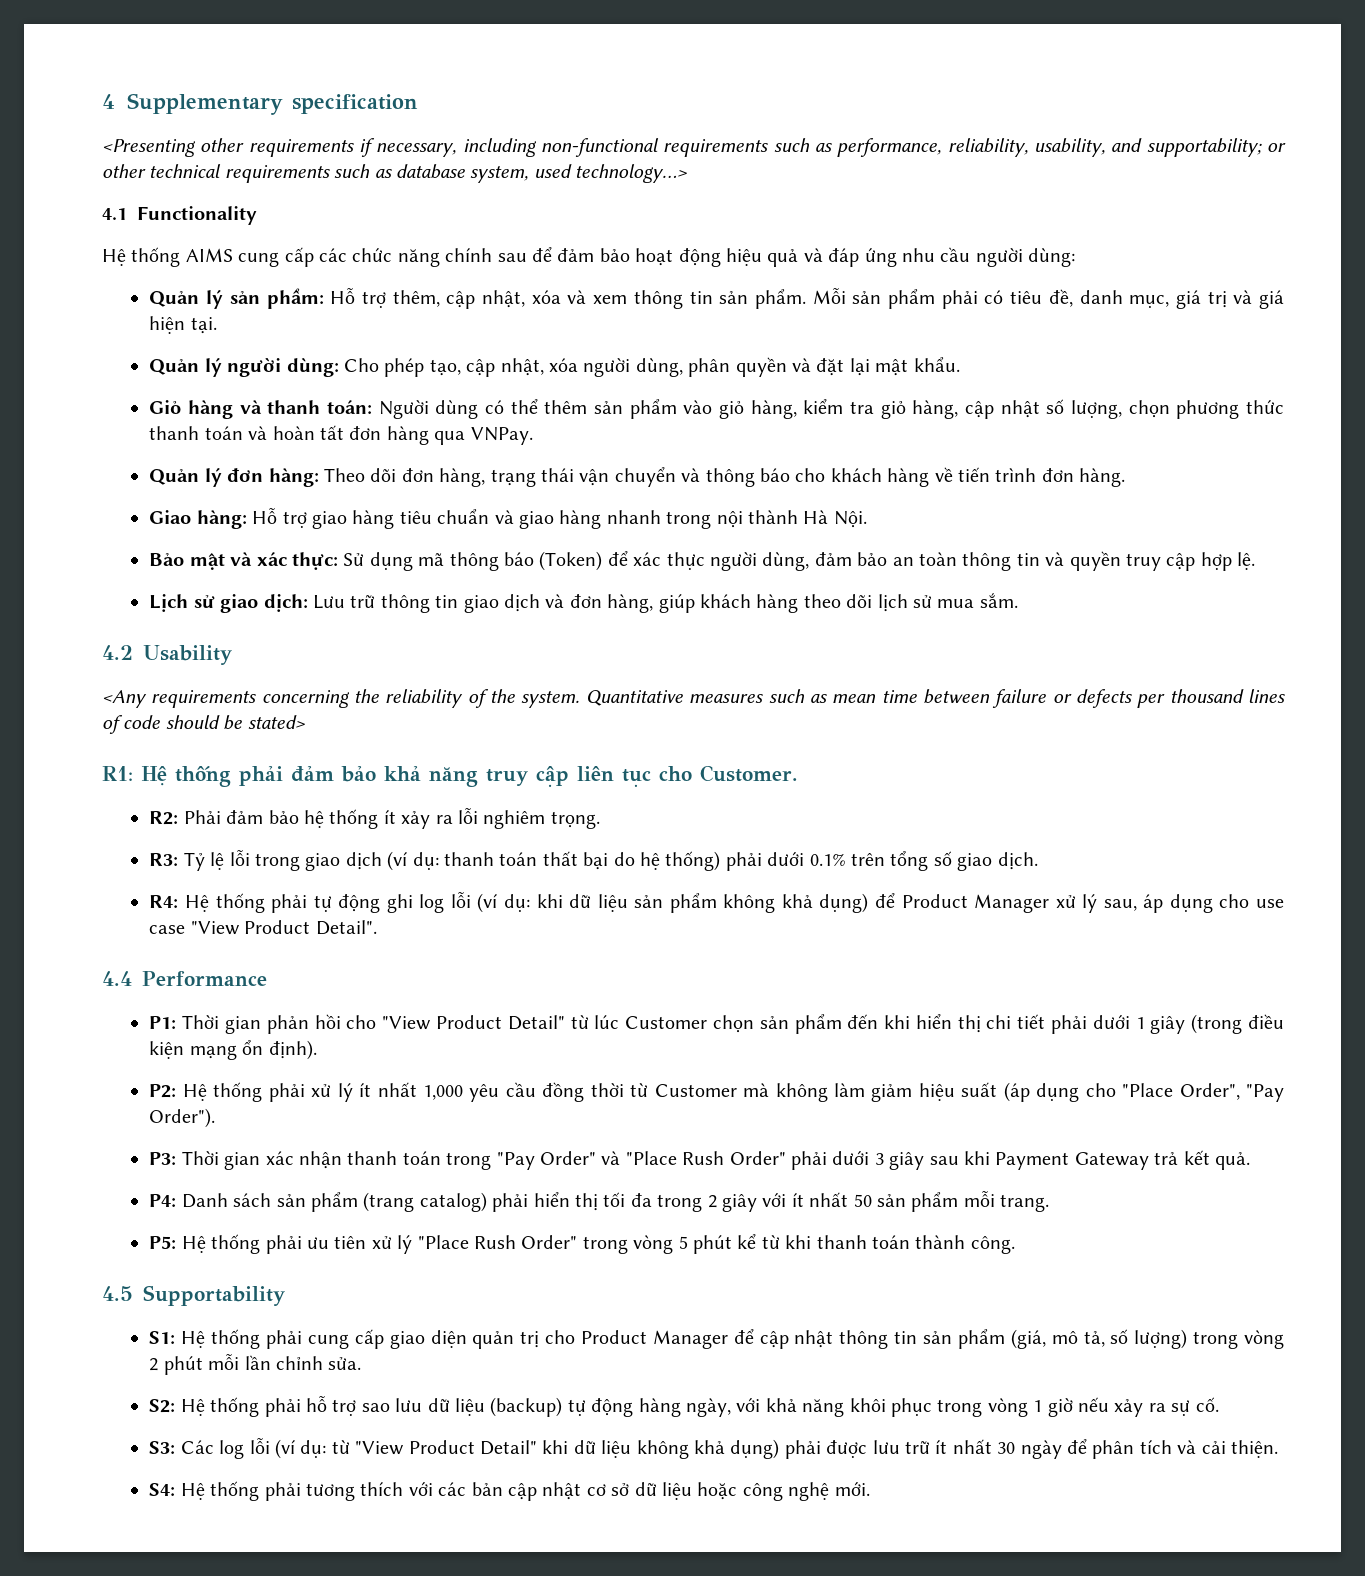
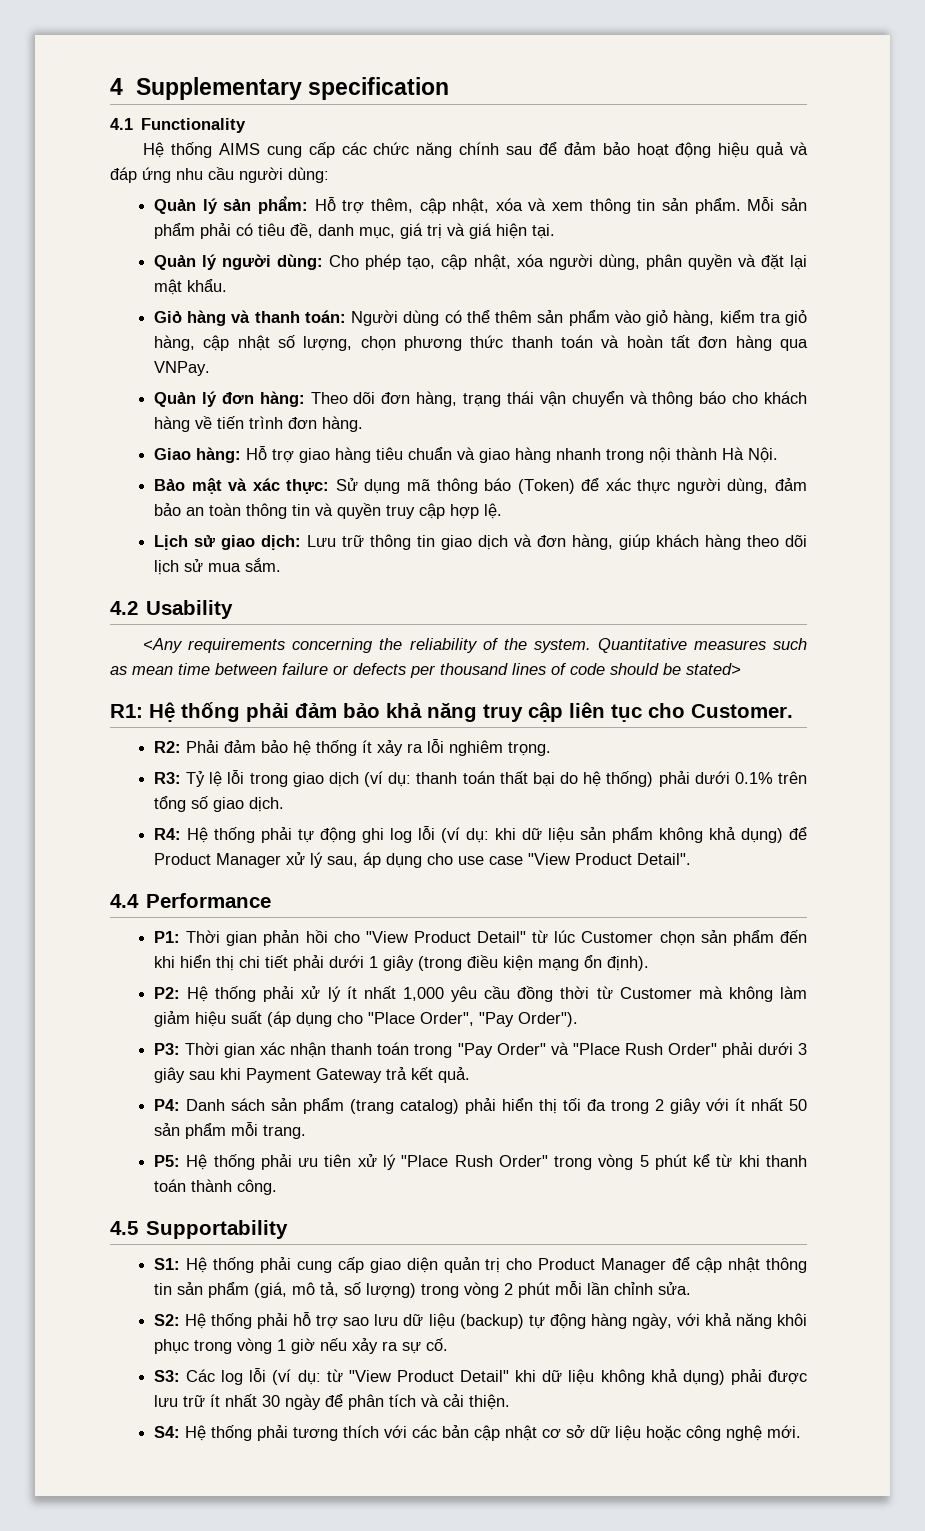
[102,138,1286,157] [102,164,688,183] // <Presenting other requirements if necessary, including non-functional requirements such as performance, reliability, usability, and supportability; or other technical requirements such as database system, used technology…> -> (450, 88) none

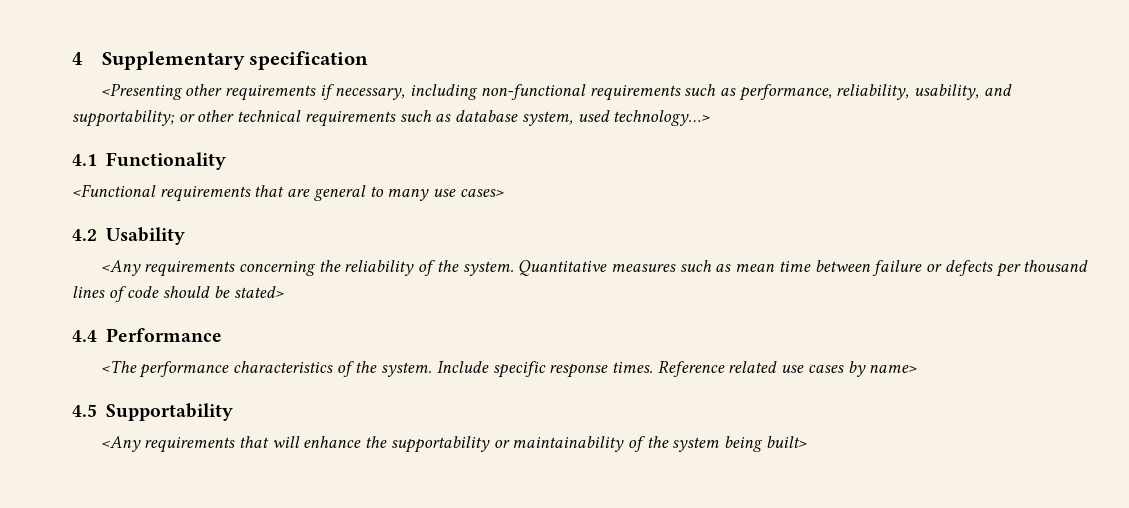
[110,118,247,133] [143,142,809,158] [110,167,329,183] [153,196,807,214] [153,223,555,239] [153,254,807,270] [153,279,227,295] [153,310,808,326] [153,335,809,351] [153,361,210,376] [153,391,807,407] [153,416,363,432] [153,446,778,463] [153,478,807,494] [153,503,502,519] [153,534,808,550] [153,558,281,575] 4.1 Functionality // Hệ thống AIMS cung cấp các chức năng chính sau để đảm bảo hoạt động hiệu quả và đáp ứng nhu cầu người dùng: // Quản lý sản phẩm: Hỗ trợ thêm, cập nhật, xóa và xem thông tin sản phẩm. Mỗi sản phẩm phải có tiêu đề, danh mục, giá trị và giá hiện tại. // Quản lý người dùng: Cho phép tạo, cập nhật, xóa người dùng, phân quyền và đặt lại mật khẩu. // Giỏ hàng và thanh toán: Người dùng có thể thêm sản phẩm vào giỏ hàng, kiểm tra giỏ hàng, cập nhật số lượng, chọn phương thức thanh toán và hoàn tất đơn hàng qua VNPay. // Quản lý đơn hàng: Theo dõi đơn hàng, trạng thái vận chuyển và thông báo cho khách hàng về tiến trình đơn hàng. // Giao hàng: Hỗ trợ giao hàng tiêu chuẩn và giao hàng nhanh trong nội thành Hà Nội. // Bảo mật và xác thực: Sử dụng mã thông báo (Token) để xác thực người dùng, đảm bảo an toàn thông tin và quyền truy cập hợp lệ. // Lịch sử giao dịch: Lưu trữ thông tin giao dịch và đơn hàng, giúp khách hàng theo dõi lịch sử mua sắm. -> [100,83,1012,101] [72,110,711,127] [72,152,226,170] [72,184,504,202] <Presenting other requirements if necessary, including non-functional requirements such as performance, reliability, usability, and supportability; or other technical requirements such as database system, used technology…> // 4.1 Functionality // <Functional requirements that are general to many use cases>
[110,702,793,722] [153,739,551,756] [153,770,807,787] [153,796,284,812] [153,826,808,843] [153,852,691,868] [110,893,272,908] [153,930,807,946] [153,955,649,971] [153,986,808,1002] [153,1011,578,1027] [153,1042,807,1058] [153,1067,470,1083] [153,1098,808,1114] [153,1122,306,1139] [153,1154,807,1170] [153,1179,277,1195] [110,1220,289,1239] [153,1257,807,1273] [153,1281,691,1298] [153,1312,808,1329] [153,1338,448,1354] [153,1368,808,1385] [153,1394,510,1410] [153,1425,801,1441] R1: Hệ thống phải đảm bảo khả năng truy cập liên tục cho Customer. // R2: Phải đảm bảo hệ thống ít xảy ra lỗi nghiêm trọng. // R3: Tỷ lệ lỗi trong giao dịch (ví dụ: thanh toán thất bại do hệ thống) phải dưới 0.1% trên tổng số giao dịch. // R4: Hệ thống phải tự động ghi log lỗi (ví dụ: khi dữ liệu sản phẩm không khả dụng) để Product Manager xử lý sau, áp dụng cho use case "View Product Detail". // 4.4 Performance // P1: Thời gian phản hồi cho "View Product Detail" từ lúc Customer chọn sản phẩm đến khi hiển thị chi tiết phải dưới 1 giây (trong điều kiện mạng ổn định). // P2: Hệ thống phải xử lý ít nhất 1,000 yêu cầu đồng thời từ Customer mà không làm giảm hiệu suất (áp dụng cho "Place Order", "Pay Order"). // P3: Thời gian xác nhận thanh toán trong "Pay Order" và "Place Rush Order" phải dưới 3 giây sau khi Payment Gateway trả kết quả. // P4: Danh sách sản phẩm (trang catalog) phải hiển thị tối đa trong 2 giây với ít nhất 50 sản phẩm mỗi trang. // P5: Hệ thống phải ưu tiên xử lý "Place Rush Order" trong vòng 5 phút kể từ khi thanh toán thành công. // 4.5 Supportability // S1: Hệ thống phải cung cấp giao diện quản trị cho Product Manager để cập nhật thông tin sản phẩm (giá, mô tả, số lượng) trong vòng 2 phút mỗi lần chỉnh sửa. // S2: Hệ thống phải hỗ trợ sao lưu dữ liệu (backup) tự động hàng ngày, với khả năng khôi phục trong vòng 1 giờ nếu xảy ra sự cố. // S3: Các log lỗi (ví dụ: từ "View Product Detail" khi dữ liệu không khả dụng) phải được lưu trữ ít nhất 30 ngày để phân tích và cải thiện. // S4: Hệ thống phải tương thích với các bản cập nhật cơ sở dữ liệu hoặc công nghệ mới. -> [72,328,222,342] [100,360,918,378] [72,403,233,421] [100,436,807,453] 4.4 Performance // <The performance characteristics of the system. Include specific response times. Reference related use cases by name> // 4.5 Supportability // <Any requirements that will enhance the supportability or maintainability of the system being built>

